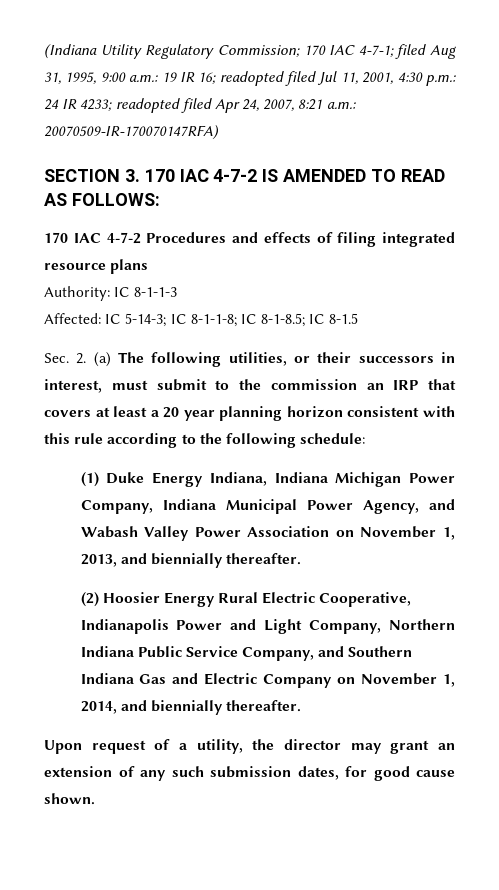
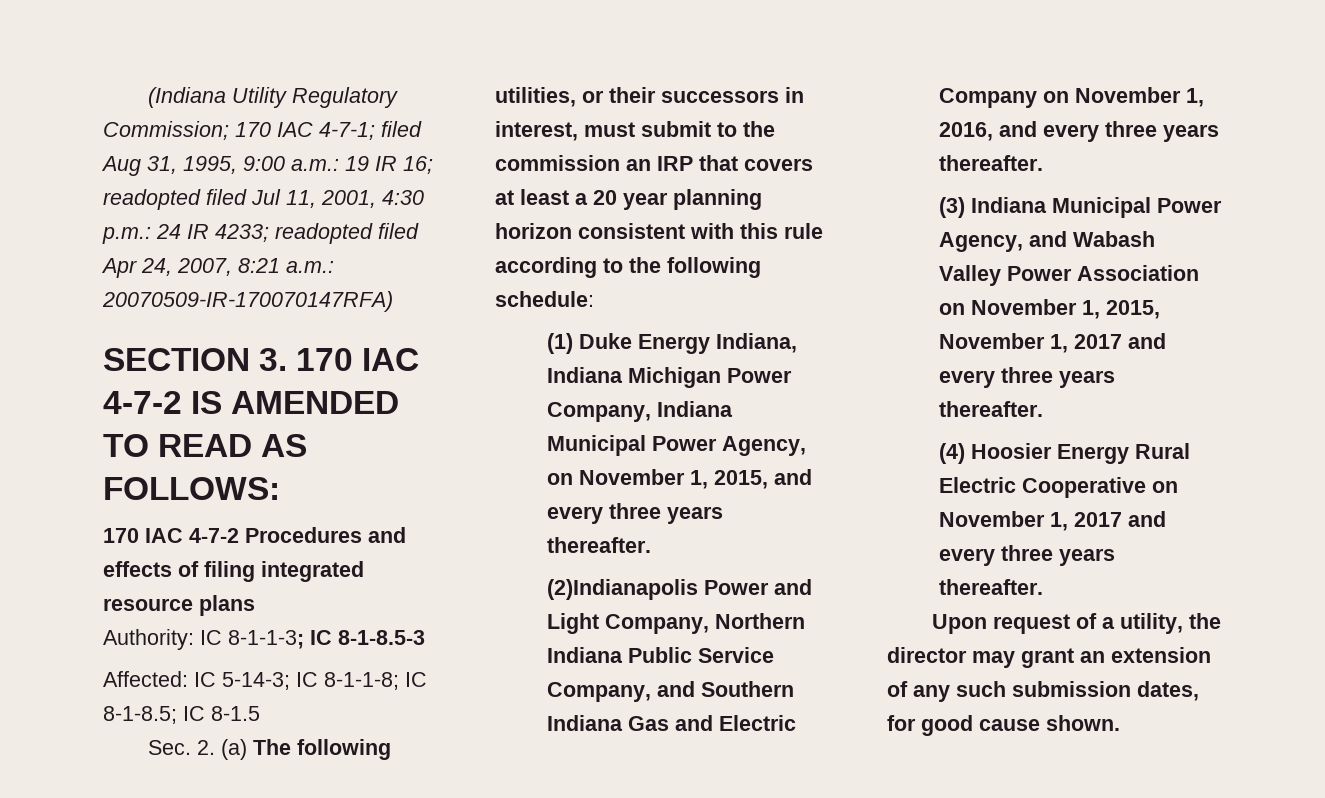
[134,287,178,297] 8-1-1-3 -> [228,630,425,649] 8-1-1-3; IC 8-1-8.5-3
[429,499,455,510] [80,526,456,541] [80,553,302,568] [80,592,412,607] [80,619,169,634] and Wabash Valley Power Association on November 1, 2013, and biennially thereafter. // (2) Hoosier Energy Rural Electric Cooperative, Indianapolis -> [546,469,812,489] [546,503,723,524] [546,537,651,553] [546,579,698,600] on November 1, 2015, and every three years thereafter. // (2)Indianapolis
[80,700,223,715] 2014, and biennially -> [938,121,1219,142] [938,155,1043,171] [938,197,1222,218] [938,231,1155,252] [938,265,1199,286] [938,299,1160,319] [938,333,1166,353] [938,367,1115,388] [938,401,1043,417] [938,443,1190,464] [938,477,1178,498] [938,511,1166,531] [938,545,1115,566] 2016, and every three years thereafter. // (3) Indiana Municipal Power Agency, and Wabash Valley Power Association on November 1, 2015, November 1, 2017 and every three years thereafter. // (4) Hoosier Energy Rural Electric Cooperative on November 1, 2017 and every three years

